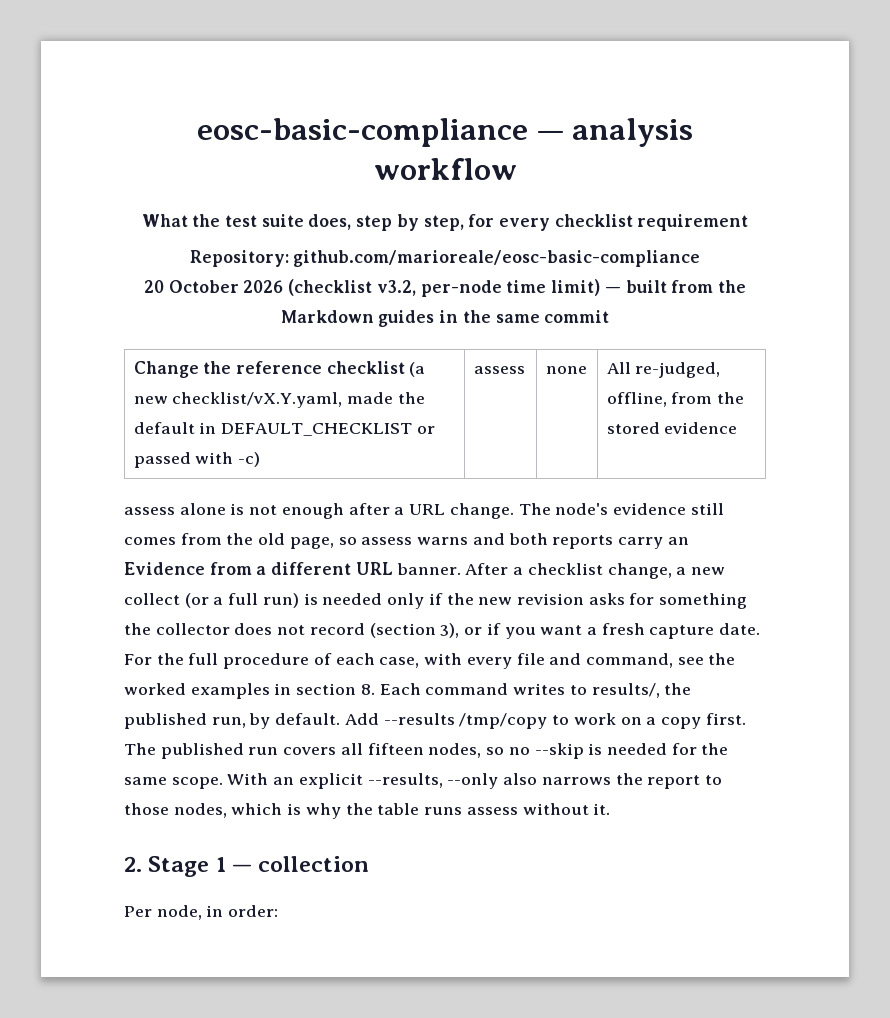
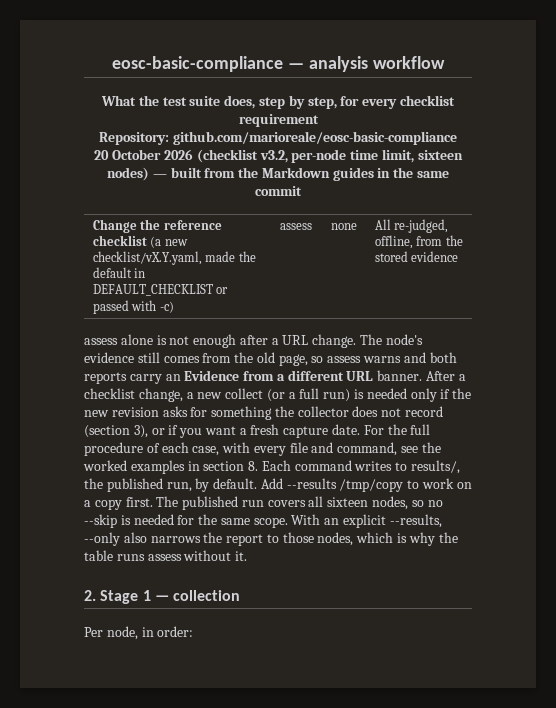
[551,279,601,296] limit) -> [381,149,463,163] [106,167,149,181] limit, sixteen nodes)
[367,743,424,755] fifteen -> [327,497,369,507] sixteen

